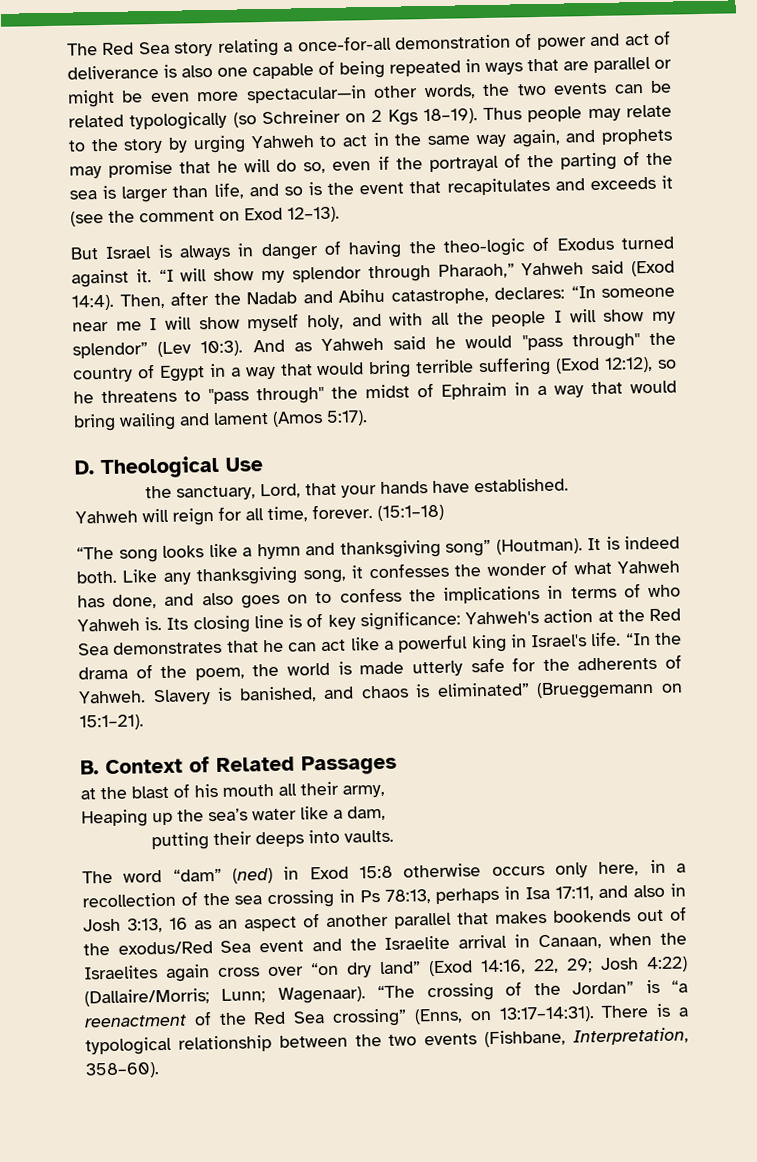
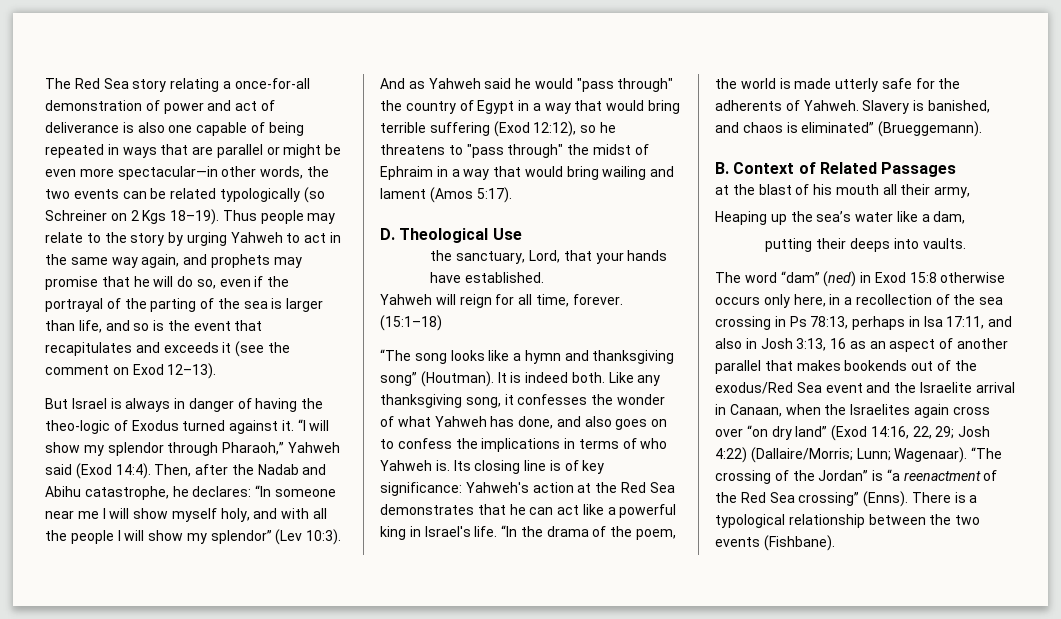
(489, 296) none -> [172,486,189,497] he
[536,680,683,700] [79,714,144,731] (Brueggemann on 15:1–21). -> [878,121,983,137] (Brueggemann).
[413,1006,595,1025] (Enns, on 13:17–14:31). -> [863,491,909,507] (Enns).
[484,1027,689,1048] [85,1062,160,1079] (Fishbane, Interpretation, 358–60). -> [763,535,835,551] (Fishbane).

